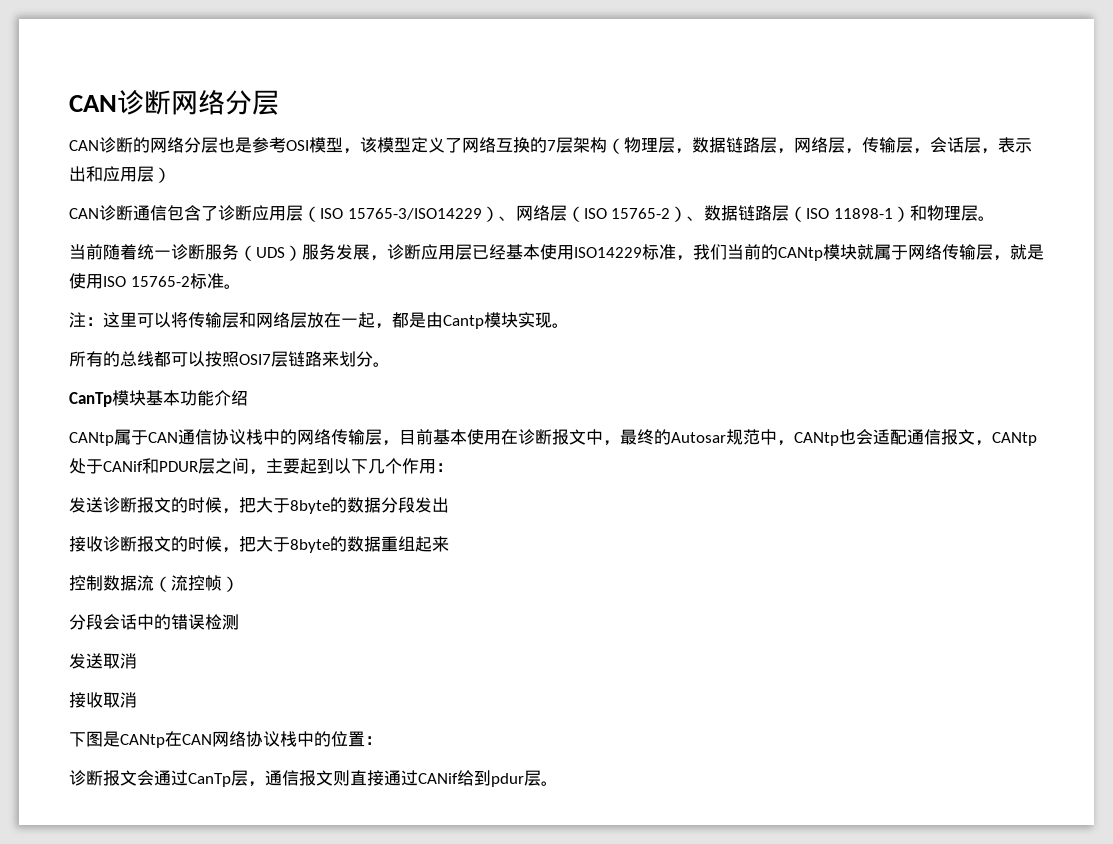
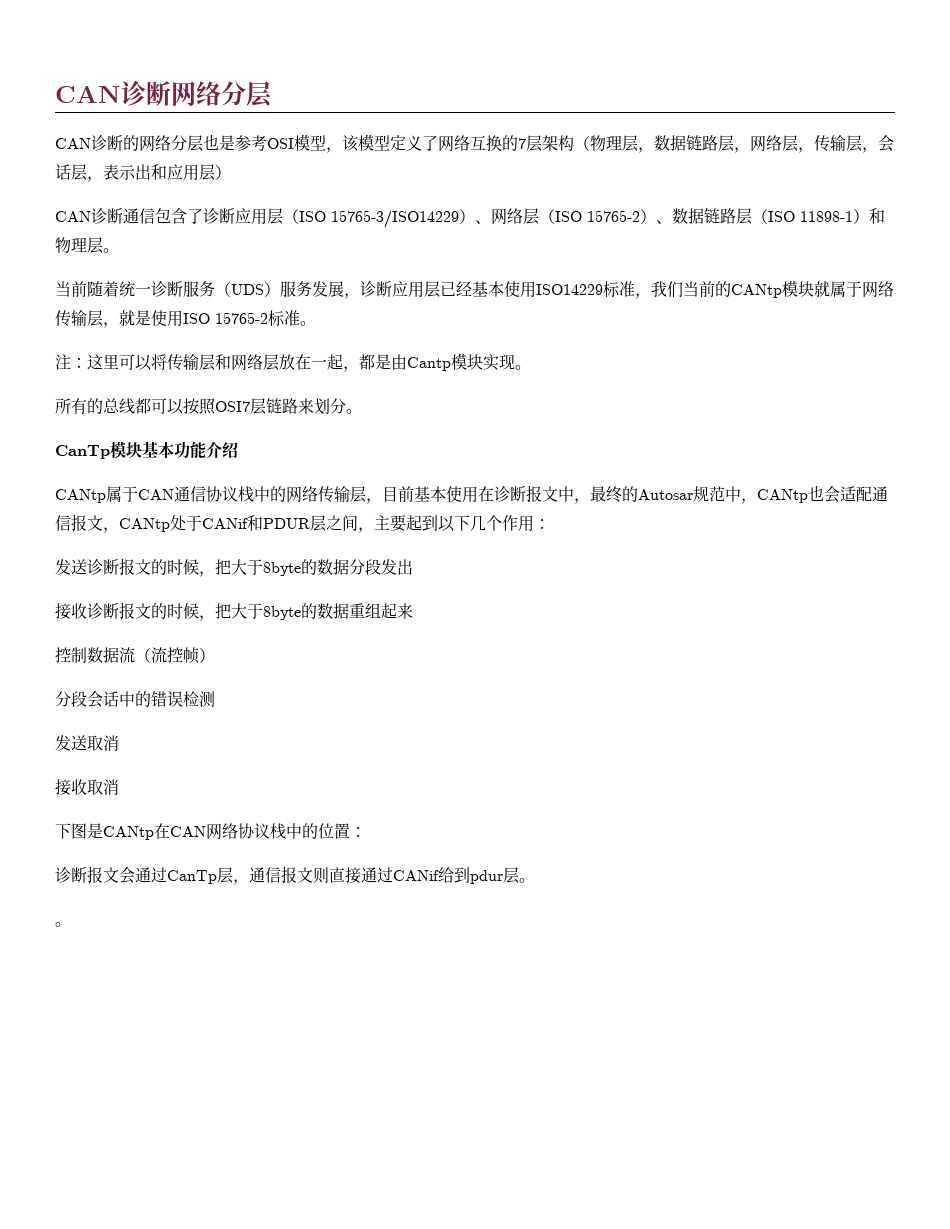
(558, 783) none -> [55,922,71,927] // 。

